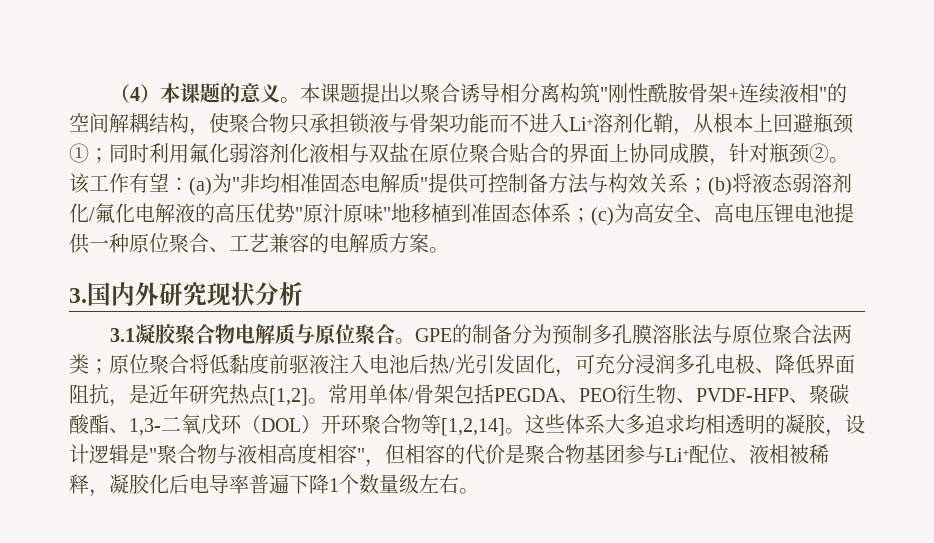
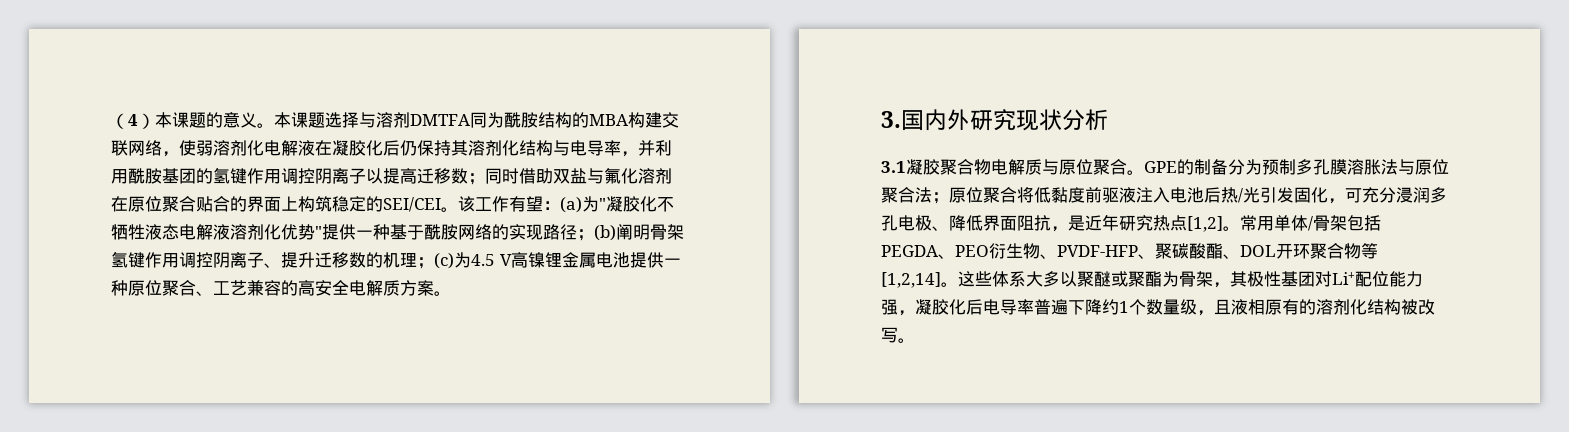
[360,83,848,104] [69,113,854,136] [69,143,409,164] 提出以聚合诱导相分离构筑"刚性酰胺骨架+连续液相"的空间解耦结构，使聚合物只承担锁液与骨架功能而不进入Li⁺溶剂化鞘，从根本上回避瓶颈①；同时利用氟化弱溶剂化液相与双盐 -> [325,112,679,128] [111,140,672,157] [111,168,672,185] 选择与溶剂DMTFA同为酰胺结构的MBA构建交联网络，使弱溶剂化电解液在凝胶化后仍保持其溶剂化结构与电导率，并利用酰胺基团的氢键作用调控阴离子以提高迁移数；同时借助双盐与氟化溶剂
[629,143,829,166] 协同成膜，针对瓶颈② -> [298,196,441,212] 构筑稳定的SEI/CEI
[240,173,852,196] [69,203,794,226] 非均相准固态电解质"提供可控制备方法与构效关系；(b)将液态弱溶剂化/氟化电解液的高压优势"原汁原味"地移植到准固态体系；(c)为高安全、高电压锂 -> [606,196,674,212] [111,224,684,241] [111,252,596,269] 凝胶化不牺牲液态电解液溶剂化优势"提供一种基于酰胺网络的实现路径；(b)阐明骨架氢键作用调控阴离子、提升迁移数的机理；(c)为4.5 V高镍锂金属
(329, 243) none -> [298,280,349,296] 高安全
[832,324,853,344] [69,354,89,374] 两类 -> (932, 195) none
[129,414,321,436] 1,3-二氧戊环（DOL） -> [1240,245,1276,257] DOL
[645,414,865,437] [69,443,829,467] [69,474,89,494] 追求均相透明的凝胶，设计逻辑是"聚合物与液相高度相容"，但相容的代价是聚合物基团参与Li⁺配位、液相被稀释 -> [1060,271,1423,288] [881,299,898,315] 以聚醚或聚酯为骨架，其极性基团对Li⁺配位能力强
(329, 484) none -> [1102,299,1119,315] 约
[419,474,459,494] 左右 -> [1197,299,1435,316] [881,327,898,343] ，且液相原有的溶剂化结构被改写

